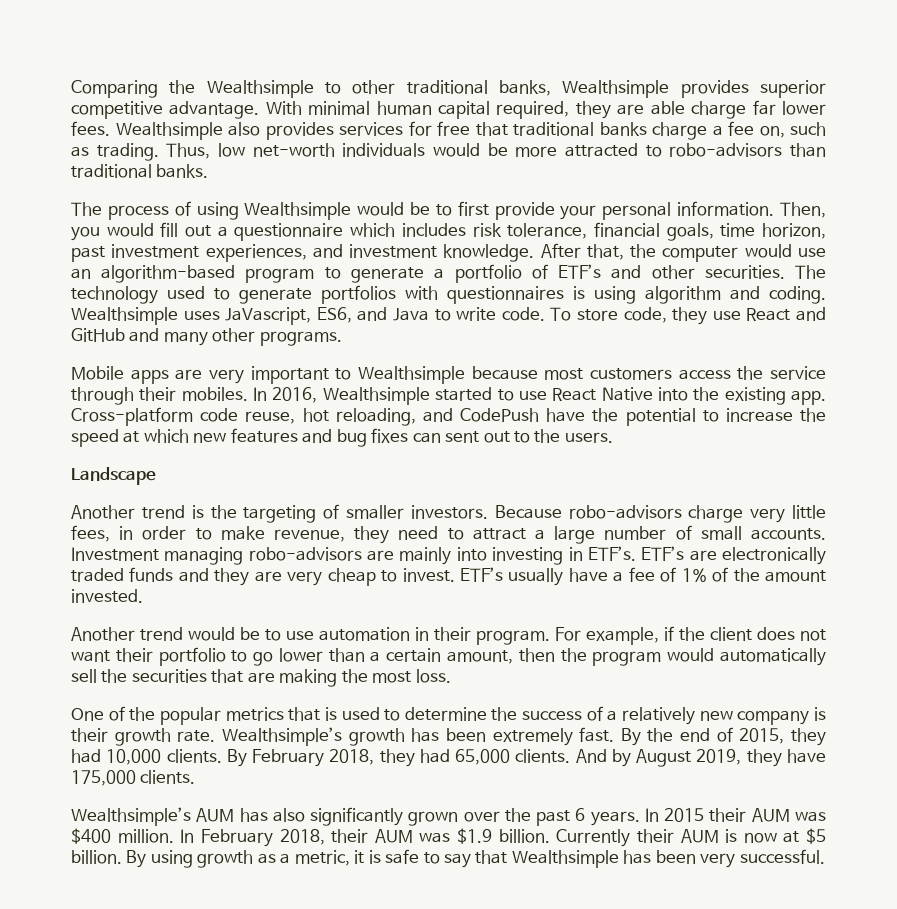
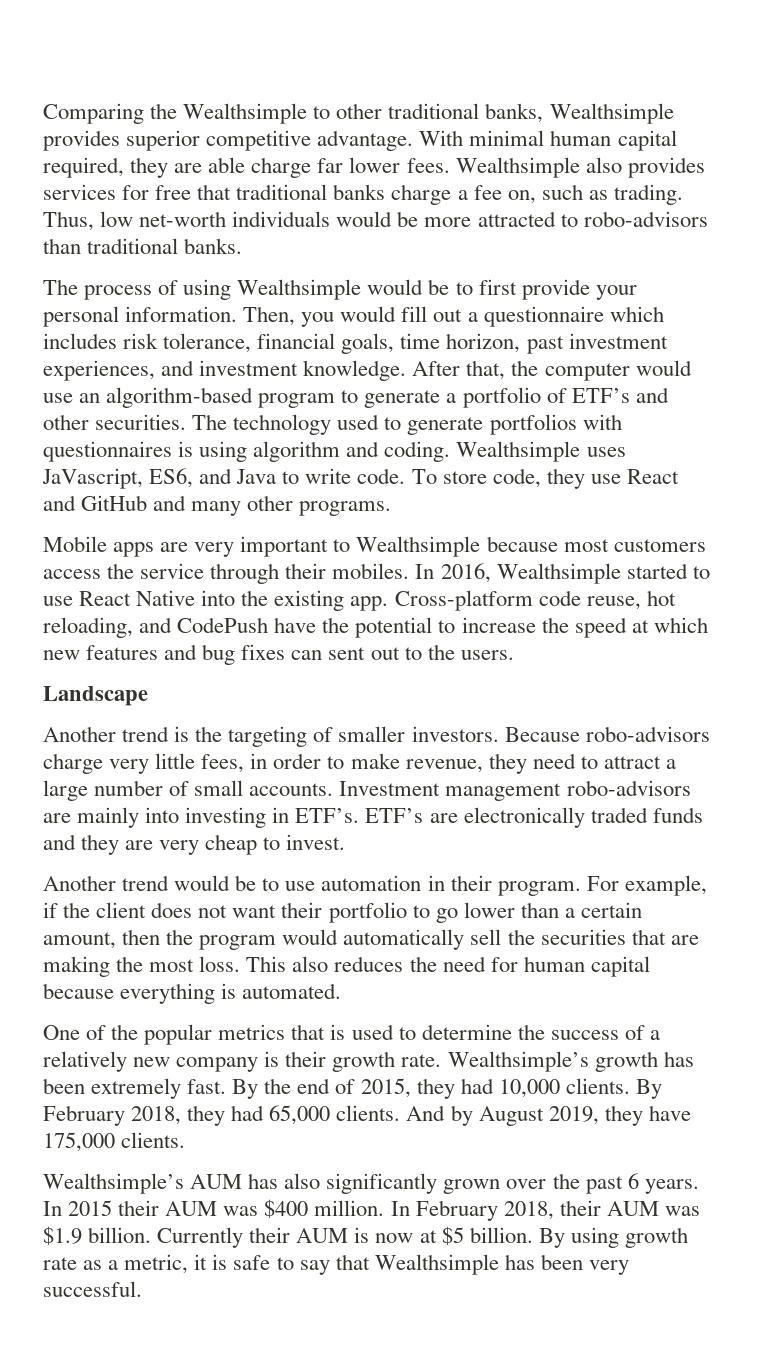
[164,547,244,565] managing -> [445,783,562,801] management
[459,567,826,586] [71,589,143,603] ETF’s usually have a fee of 1% of the amount invested. -> (346, 842) none
(451, 676) none -> [246,956,650,977] [43,983,342,1004] This also reduces the need for human capital because everything is automated.
(254, 859) none -> [43,1257,77,1270] rate

